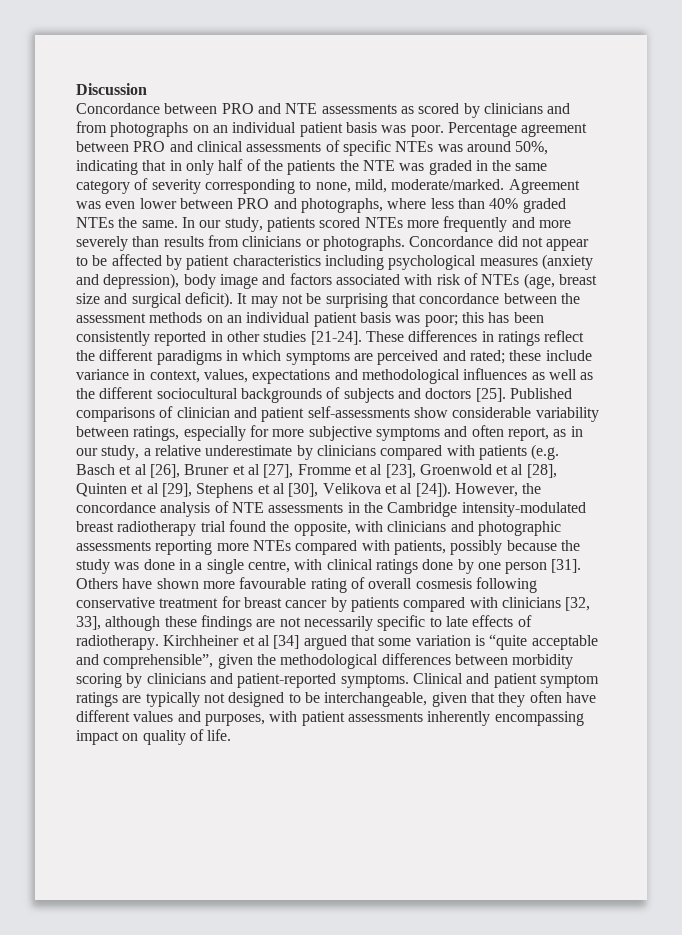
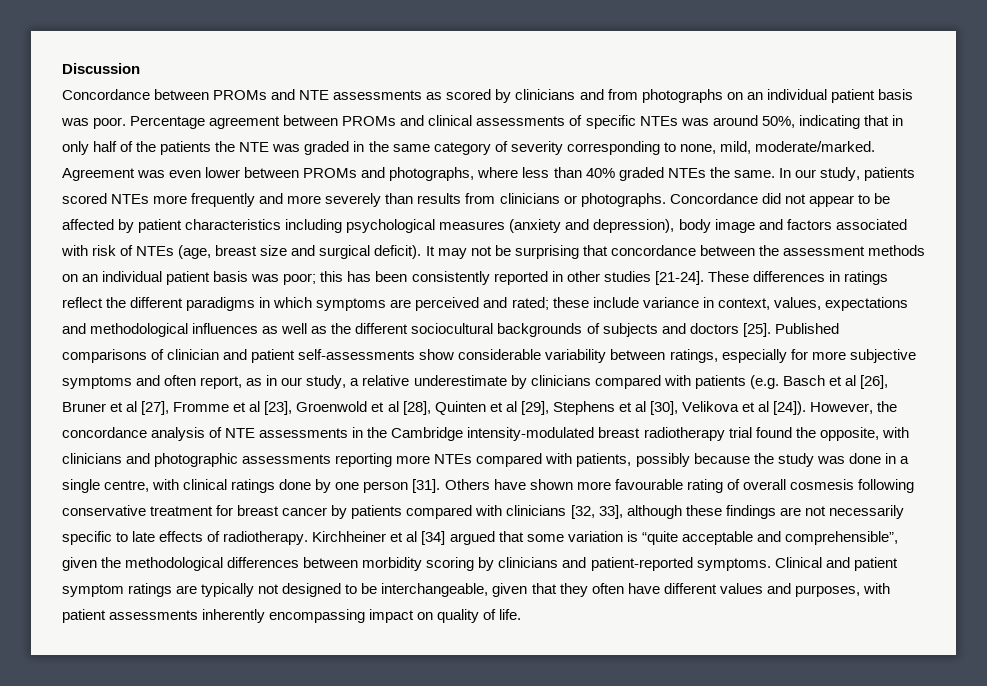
[221,103,254,114] PRO -> [213,90,268,100] PROMs
[133,141,166,152] PRO -> [342,116,397,126] PROMs
[237,198,270,209] PRO -> [303,168,358,178] PROMs

